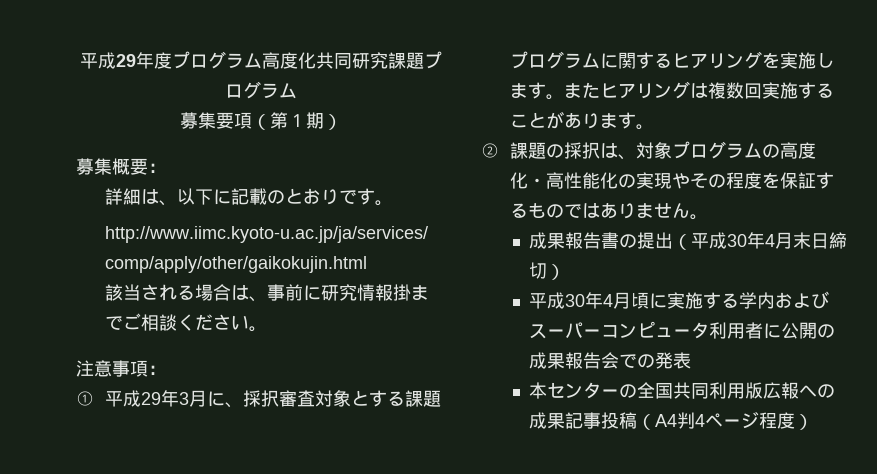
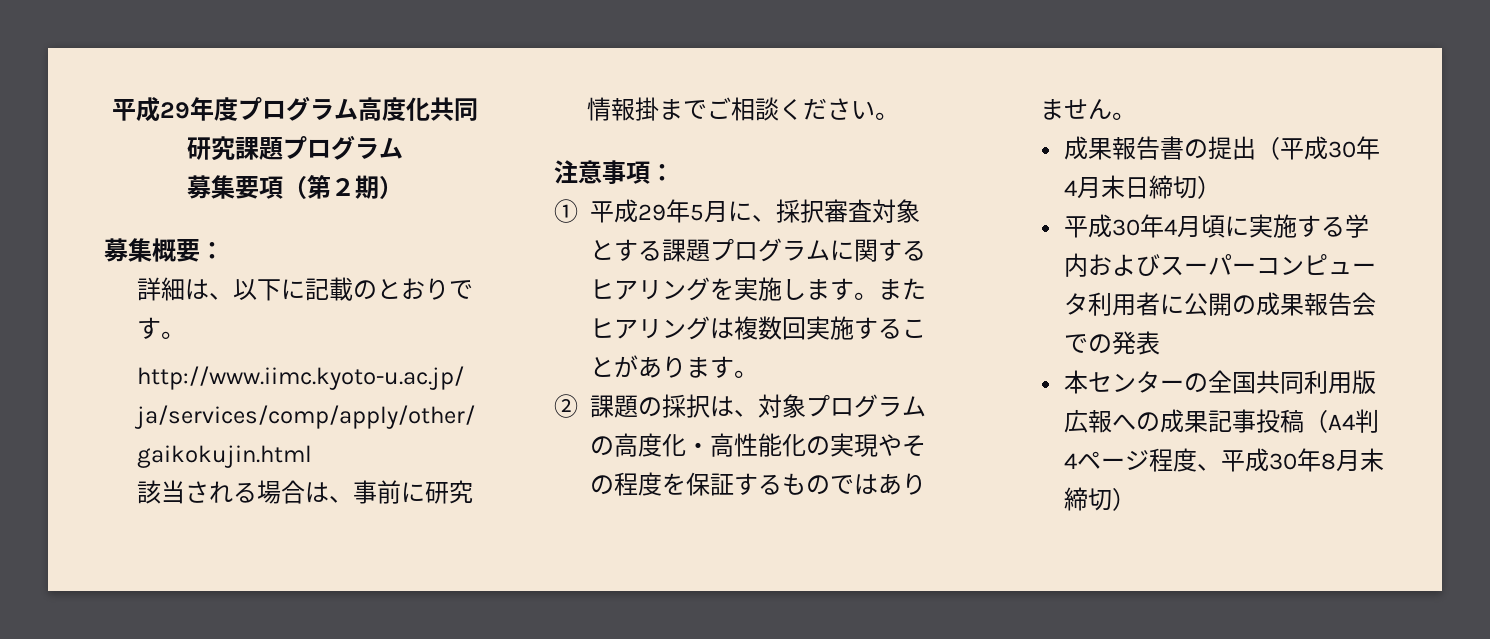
[287,114,306,127] １ -> [331,178,355,196] ２
[178,392,189,405] 3 -> [690,204,704,221] 5
(796, 420) none -> [1196,448,1384,472] [1063,487,1112,511] 、平成30年8月末締切

